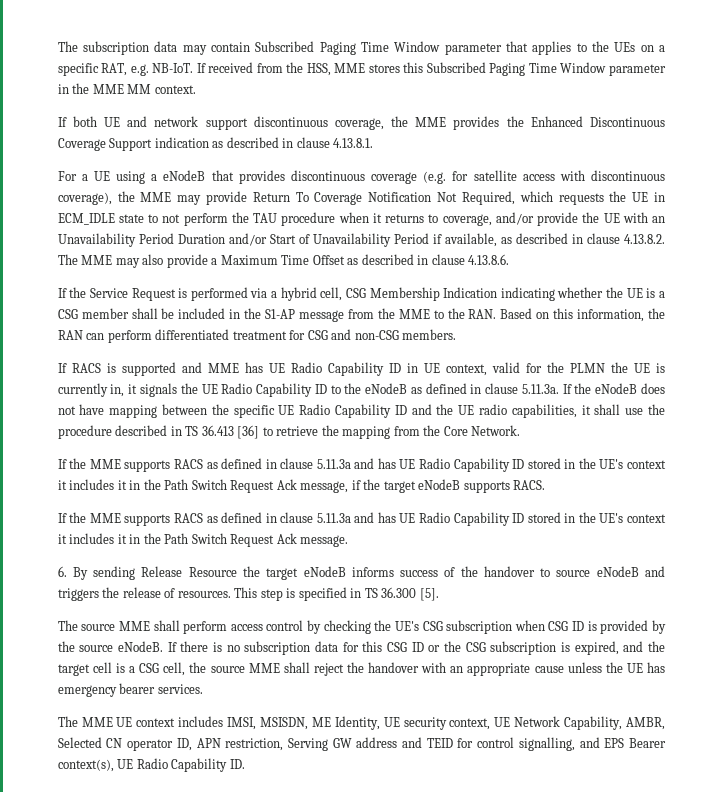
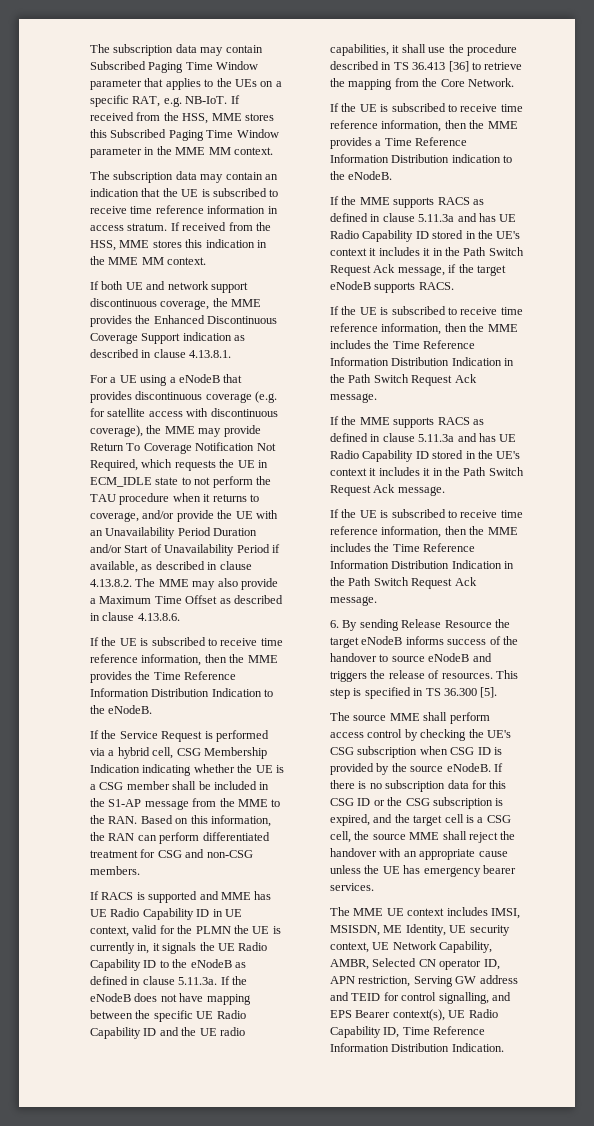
(196, 89) none -> [90,171,278,183] [90,188,279,197] [90,205,278,214] [90,222,271,231] [90,239,267,251] [90,256,207,265] // The subscription data may contain an indication that the UE is subscribed to receive time reference information in access stratum. If received from the HSS, MME stores this indication in the MME MM context.
(510, 259) none -> [90,637,283,646] [90,654,278,666] [90,671,237,683] [90,688,274,697] [90,705,153,714] // If the UE is subscribed to receive time reference information, then the MME provides the Time Reference Information Distribution Indication to the eNodeB.
(521, 430) none -> [330,103,523,112] [330,120,518,132] [330,137,468,149] [330,154,513,163] [330,171,393,180] // If the UE is subscribed to receive time reference information, then the MME provides a Time Reference Information Distribution indication to the eNodeB.
(546, 485) none -> [330,306,523,315] [330,323,518,335] [330,340,476,349] [330,357,515,366] [330,374,477,386] [330,393,378,403] // If the UE is subscribed to receive time reference information, then the MME includes the Time Reference Information Distribution Indication in the Path Switch Request Ack message.
(349, 541) none -> [330,509,523,518] [330,526,518,538] [330,543,476,552] [330,560,515,569] [330,577,477,589] [330,596,378,606] // If the UE is subscribed to receive time reference information, then the MME includes the Time Reference Information Distribution Indication in the Path Switch Request Ack message.
[229,759,245,769] ID. -> [383,1026,486,1038] [330,1043,504,1052] ID, Time Reference Information Distribution Indication.

